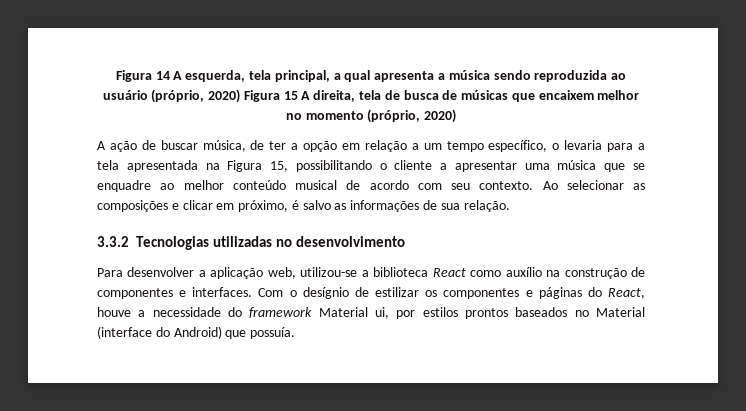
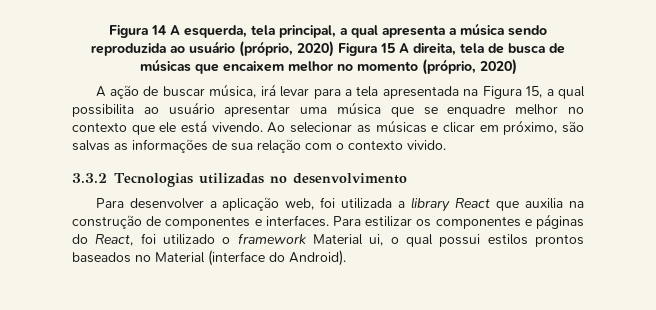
[250,140,603,152] de ter a opção em relação a um tempo específico, o levaria -> [260,84,310,97] irá levar
[295,160,448,172] possibilitando o cliente a -> [546,86,585,99] [72,102,215,117] a qual possibilita ao usuário
[160,180,534,190] ao melhor conteúdo musical de acordo com seu contexto. -> [515,104,584,115] [72,120,263,135] melhor no contexto que ele está vivendo.
[97,200,168,212] composições -> [375,120,427,133] músicas
[291,200,331,210] é salvo -> [561,121,584,133] [72,140,110,151] são salvas
[463,200,510,212] relação. -> [257,139,446,153] relação com o contexto vivido.
[300,267,542,277] utilizou-se a biblioteca React como auxílio -> [320,197,564,212] foi utilizada a library React que auxilia
[258,287,369,299] Com o desígnio de -> [332,216,361,226] Para
[97,307,416,319] houve a necessidade do framework Material ui, por -> [140,233,481,247] foi utilizado o framework Material ui, o qual possui
[173,326,296,339] Android) que possuía. -> [289,250,346,266] Android).

